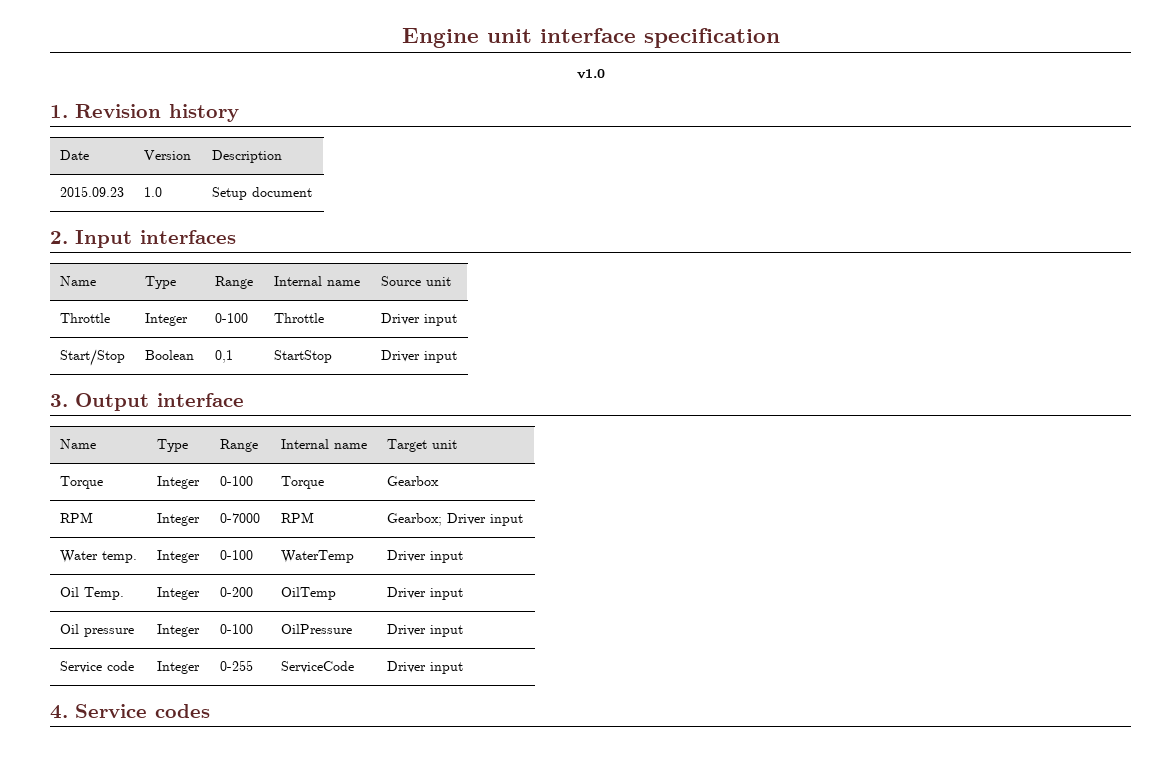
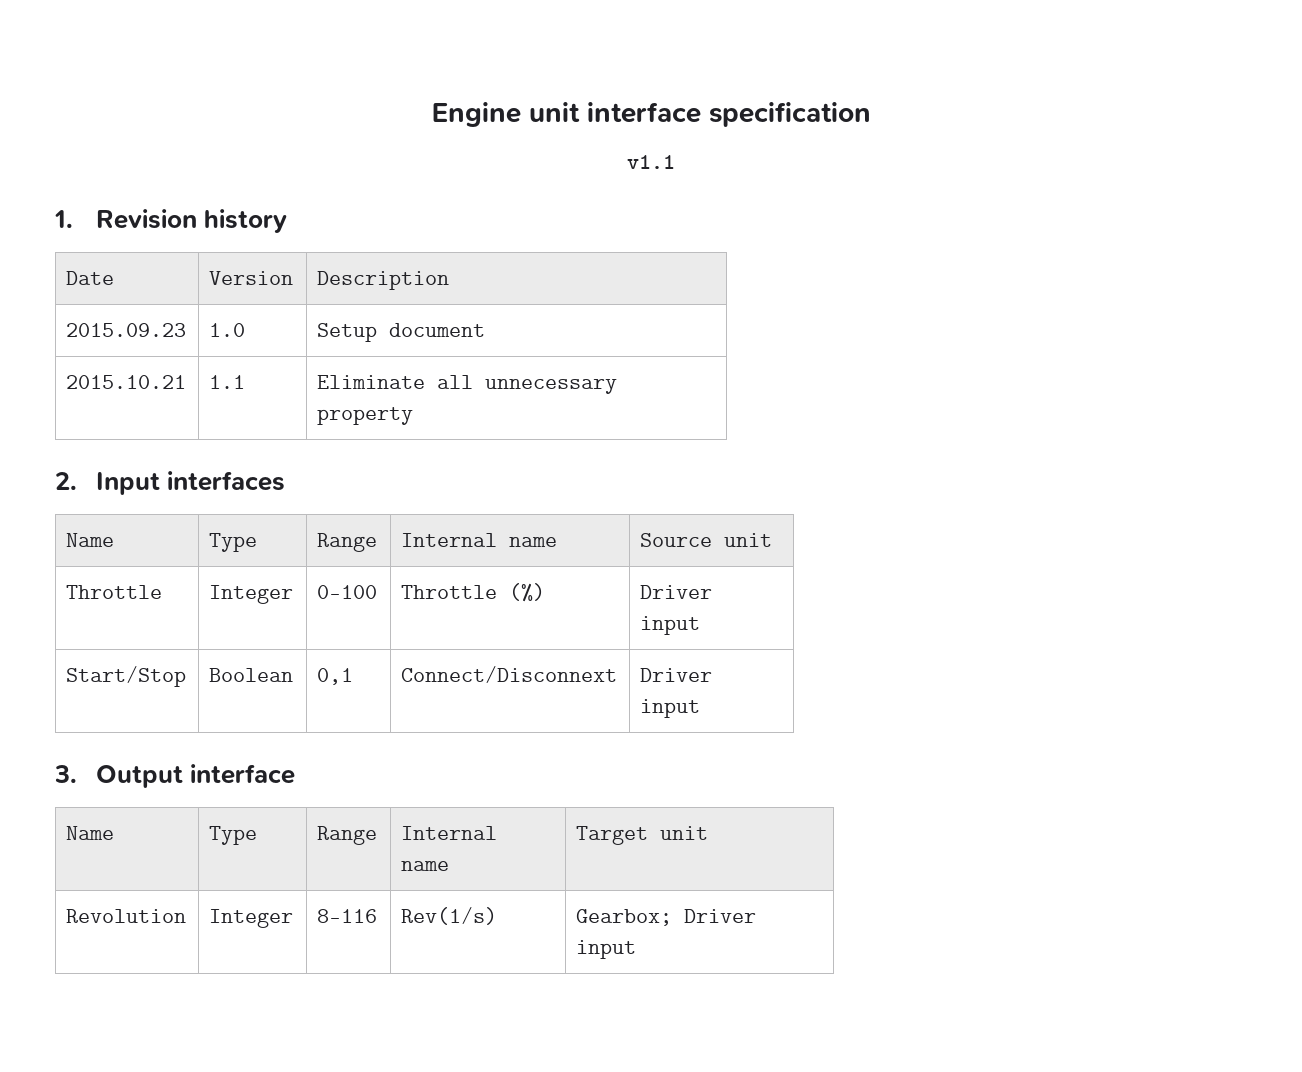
[576,69,605,79] v1.0 -> [627,155,675,169] v1.1
(312, 192) none -> [66,375,187,389] [209,375,246,389] [317,375,618,394] [317,407,414,425] // 2015.10.21 | 1.1 | Eliminate all unnecessary property
(324, 318) none -> [509,583,546,602] (%)
[273,350,332,363] StartStop -> [401,666,618,683] Connect/Disconnext
[59,476,103,489] [156,476,200,489] [219,476,253,486] [280,476,324,489] [386,476,439,486] [59,512,93,523] [156,513,200,526] [219,513,260,523] [280,512,314,523] [386,513,523,526] [59,550,137,563] [156,550,200,563] [219,550,253,560] [280,550,354,563] [386,550,463,563] [59,587,124,600] [156,587,200,600] [219,587,253,597] [280,587,336,600] [386,587,463,600] [59,624,134,637] [156,624,200,637] [219,624,253,634] [280,624,352,634] [386,624,463,637] [59,661,134,673] [156,661,200,674] [219,660,253,671] [280,661,354,673] [386,661,463,674] [50,704,211,719] Torque | Integer | 0-100 | Torque | Gearbox // RPM | Integer | 0-7000 | RPM | Gearbox; Driver input // Water temp. | Integer | 0-100 | WaterTemp | Driver input // Oil Temp. | Integer | 0-200 | OilTemp | Driver input // Oil pressure | Integer | 0-100 | OilPressure | Driver input // Service code | Integer | 0-255 | ServiceCode | Driver input // 4. Service codes -> [66,909,187,923] [209,909,294,928] [317,909,378,923] [401,907,498,925] [576,909,757,926] [576,940,637,959] Revolution | Integer | 8-116 | Rev(1/s) | Gearbox; Driver input

